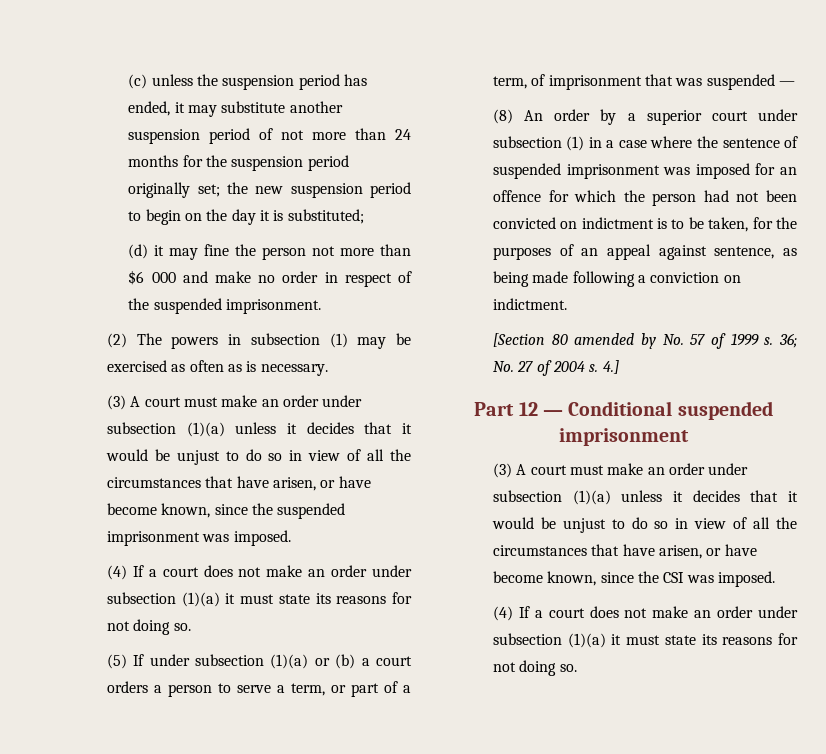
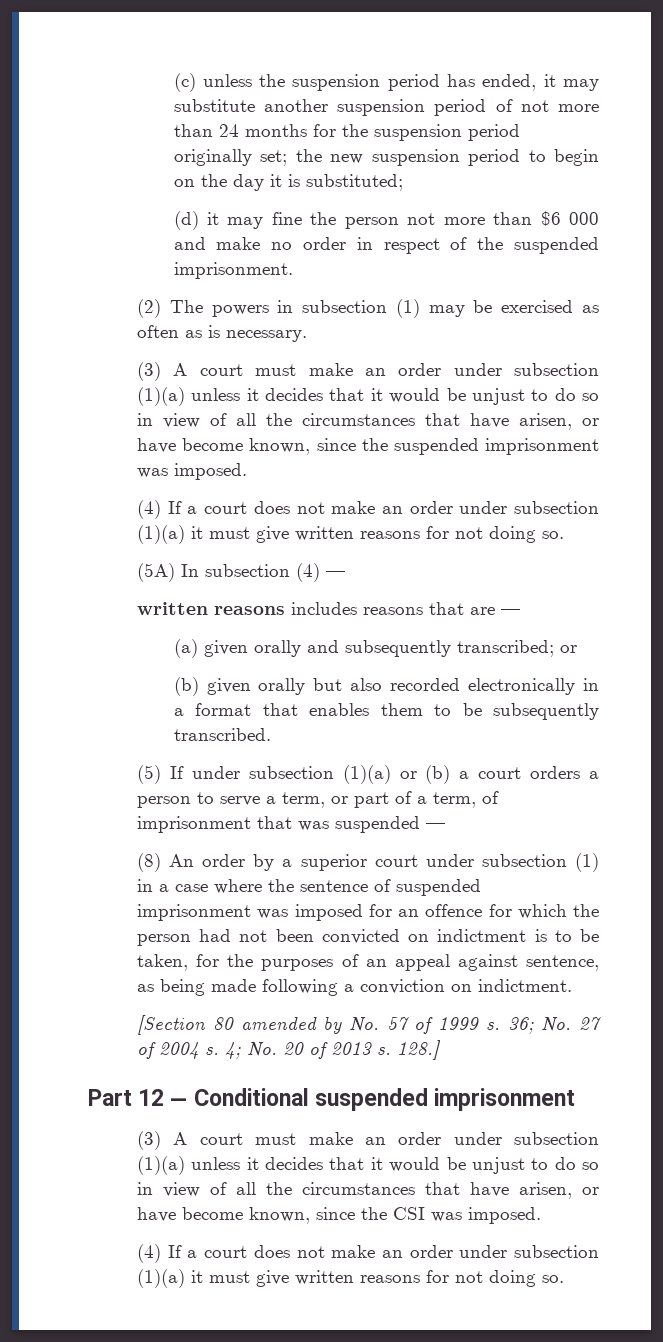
[278,592,412,604] [106,619,191,635] state its reasons for not doing so. -> [256,526,565,543] [137,563,346,582] [137,602,521,615] [173,639,577,658] [173,677,599,696] [173,703,599,720] [173,728,271,741] give written reasons for not doing so. // (5A) In subsection (4) — // written reasons includes reasons that are — // (a) given orally and subsequently transcribed; or // (b) given orally but also recorded electronically in a format that enables them to be subsequently transcribed.
[602,360,619,374] 4.] -> [225,1040,442,1060] 4; No. 20 of 2013 s. 128.]
[664,634,717,645] state its -> [256,1270,355,1287] give written

